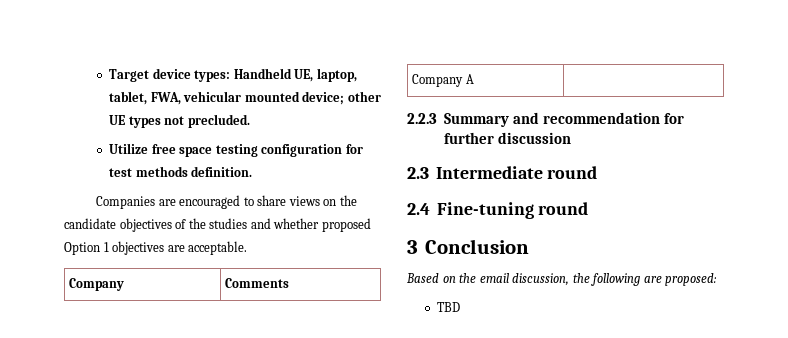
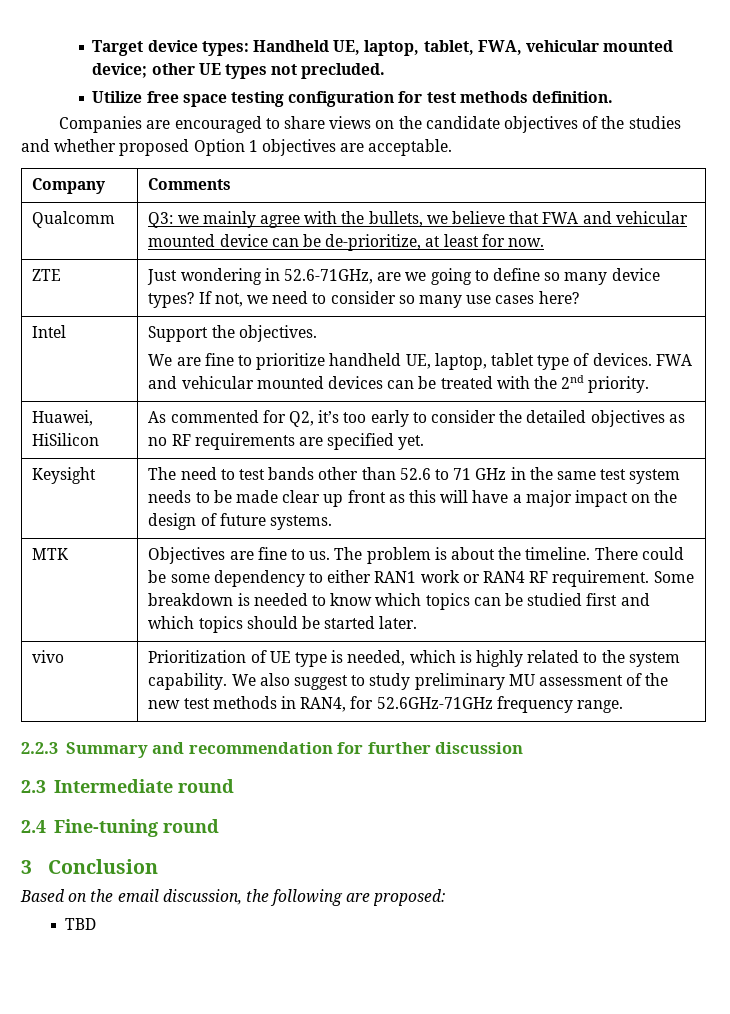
[412,74,474,87] Company A | -> [32,211,116,228] [148,211,688,228] [148,234,544,251] [32,269,62,281] [147,268,660,285] [148,291,579,308] [32,325,67,338] [148,325,317,342] [148,353,692,370] [148,375,650,393] [32,410,94,426] [32,433,100,446] [148,410,685,427] [148,433,425,450] [32,467,97,484] [148,467,681,484] [148,490,678,507] [148,513,333,530] [32,548,70,560] [148,547,684,564] [148,570,694,587] [148,593,650,610] [148,616,418,633] [32,650,65,663] [148,650,680,667] [148,673,669,690] [148,696,623,713] Qualcomm | Q3: we mainly agree with the bullets, we believe that FWA and vehicular mounted device can be de-prioritize, at least for now. // ZTE | Just wondering in 52.6-71GHz, are we going to define so many device types? If not, we need to consider so many use cases here? // Intel | Support the objectives. // We are fine to prioritize handheld UE, laptop, tablet type of devices. FWA and vehicular mounted devices can be treated with the 2nd priority. // Huawei, HiSilicon | As commented for Q2, it’s too early to consider the detailed objectives as no RF requirements are specified yet. // Keysight | The need to test bands other than 52.6 to 71 GHz in the same test system needs to be made clear up front as this will have a major impact on the design of future systems. // MTK | Objectives are fine to us. The problem is about the timeline. There could be some dependency to either RAN1 work or RAN4 RF requirement. Some breakdown is needed to know which topics can be studied first and which topics should be started later. // vivo | Prioritization of UE type is needed, which is highly related to the system capability. We also suggest to study preliminary MU assessment of the new test methods in RAN4, for 52.6GHz-71GHz frequency range.

